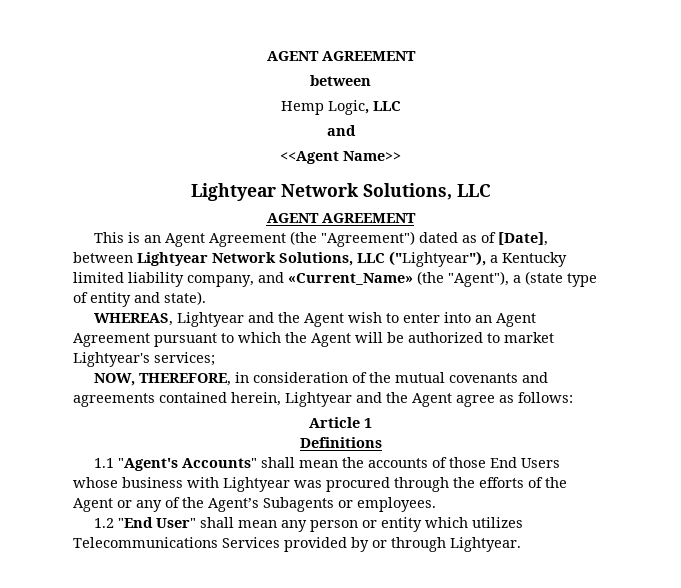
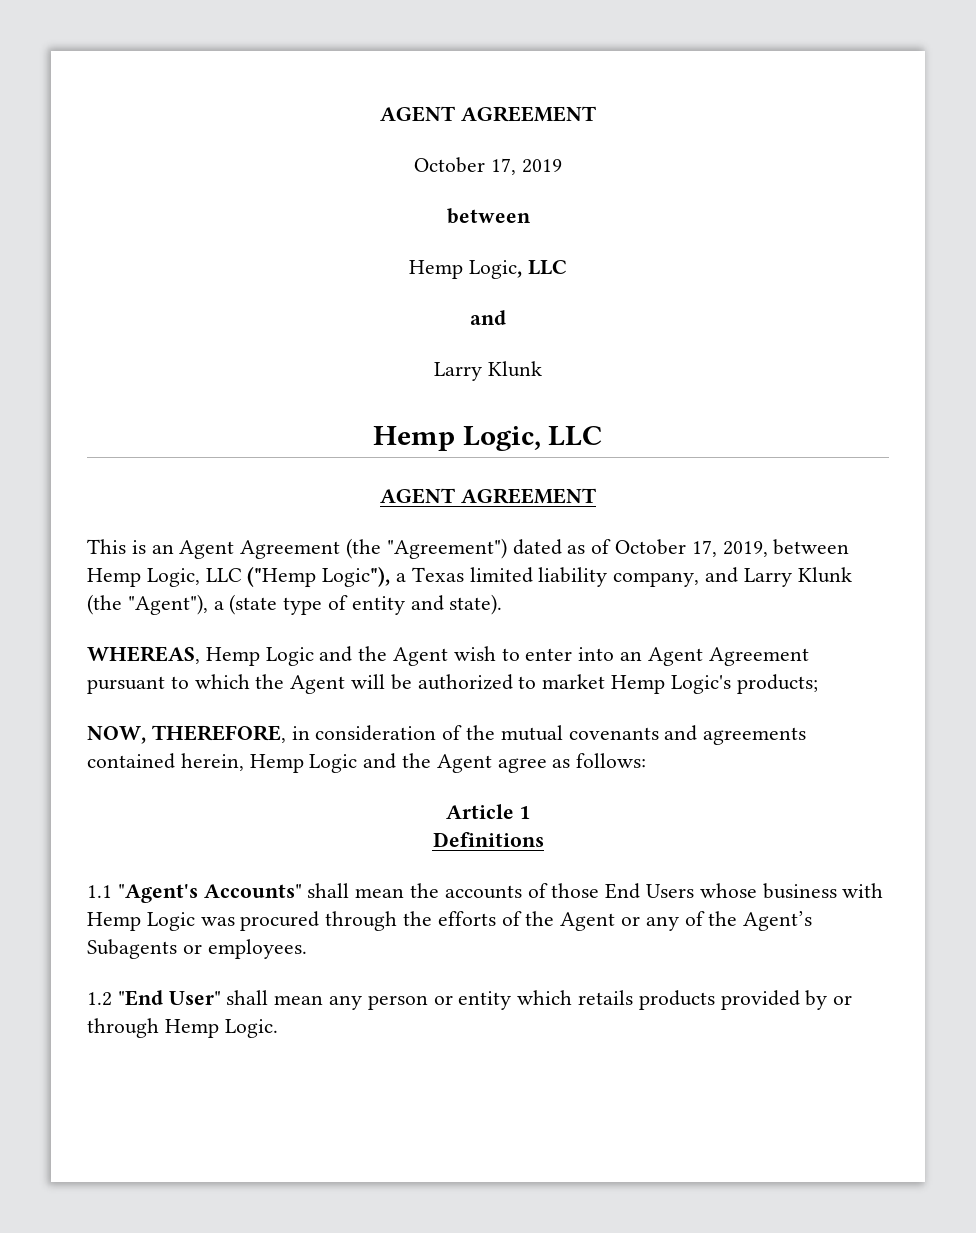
[266,51,416,61] AGENT AGREEMENT -> [380,106,596,122] [414,157,562,175] AGENT AGREEMENT // October 17, 2019
[280,151,401,164] [190,183,452,201] <<Agent Name>> // Lightyear Network Solutions, -> [434,361,542,381] [372,426,541,451] Larry Klunk // Hemp Logic,
[498,232,549,246] [73,251,567,267] [Date], between Lightyear Network Solutions, LLC ("Lightyear"), a Kentucky -> [615,539,850,557] [87,566,464,587] October 17, 2019, between Hemp Logic, LLC ("Hemp Logic"), a Texas
[288,273,413,285] «Current_Name» -> [743,567,852,587] Larry Klunk
[177,312,245,327] Lightyear -> [205,647,314,666] Hemp Logic
[73,352,215,367] Lightyear's services; -> [611,674,818,694] Hemp Logic's products;
[285,392,352,407] Lightyear -> [249,754,358,773] Hemp Logic
[223,477,290,492] Lightyear -> [87,912,195,931] Hemp Logic
[472,517,524,528] [73,537,280,548] utilizes Telecommunications Services -> [578,990,715,1010] retails products
[450,537,521,552] Lightyear. -> [164,1019,278,1038] Hemp Logic.

